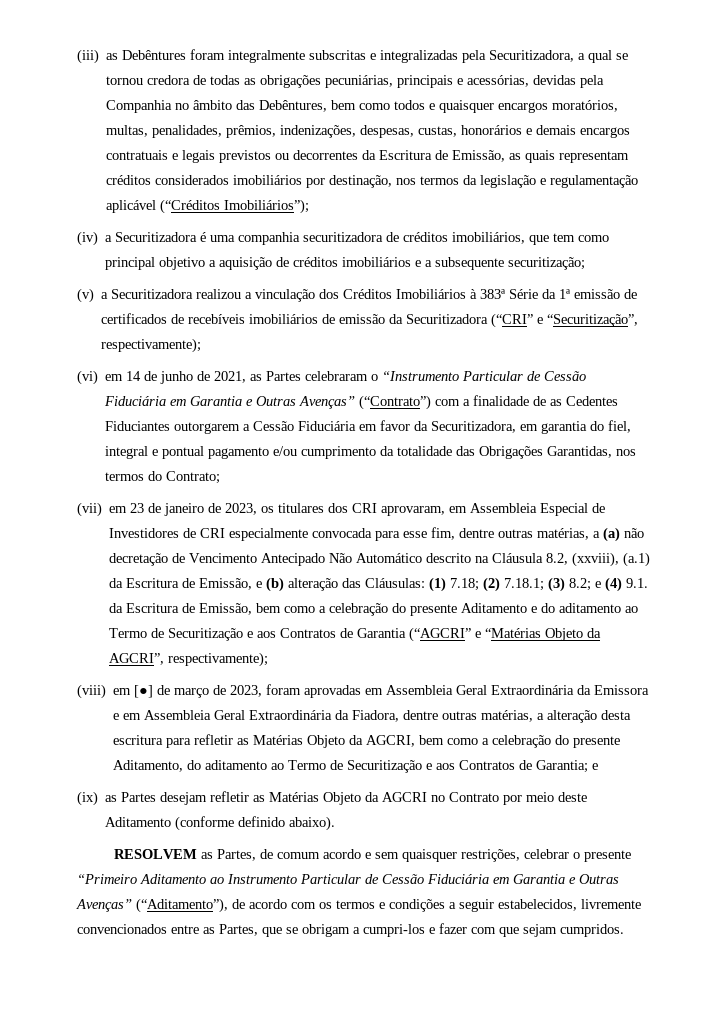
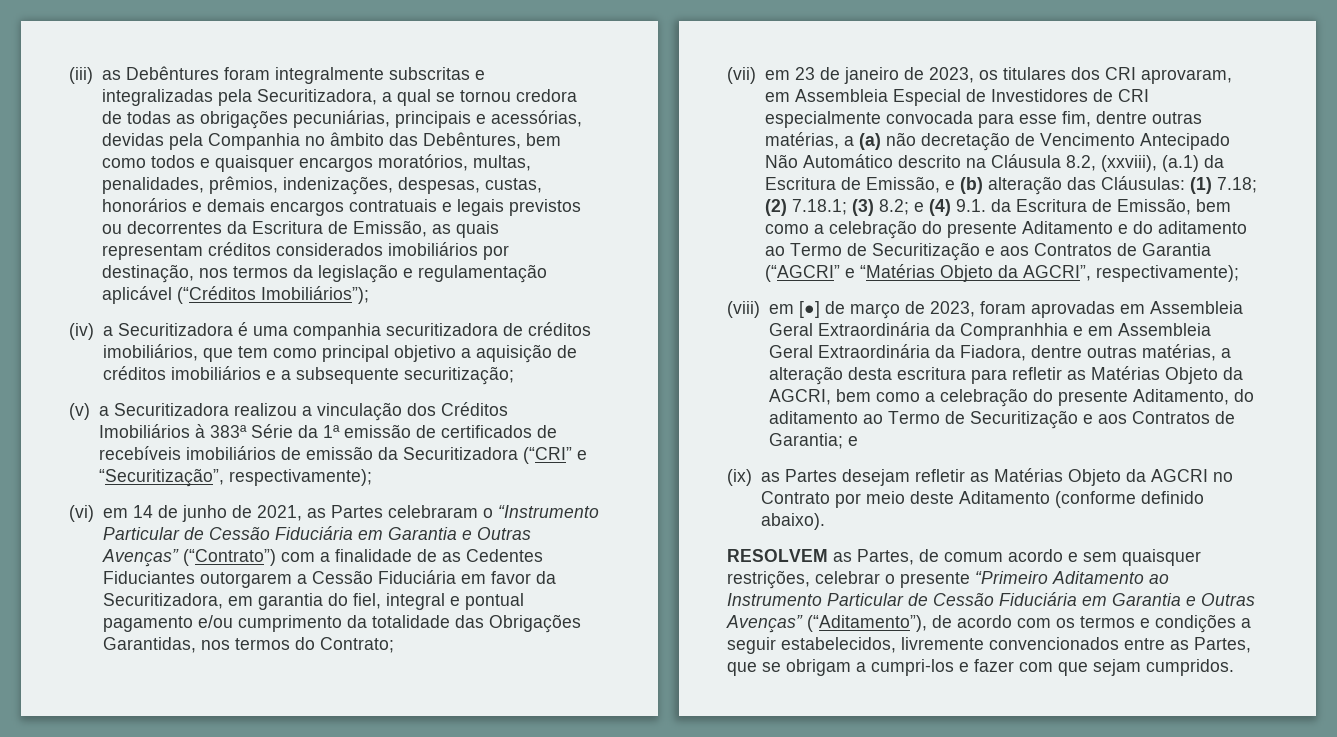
[594,685,650,695] Emissora -> [959,323,1068,340] Compranhhia

